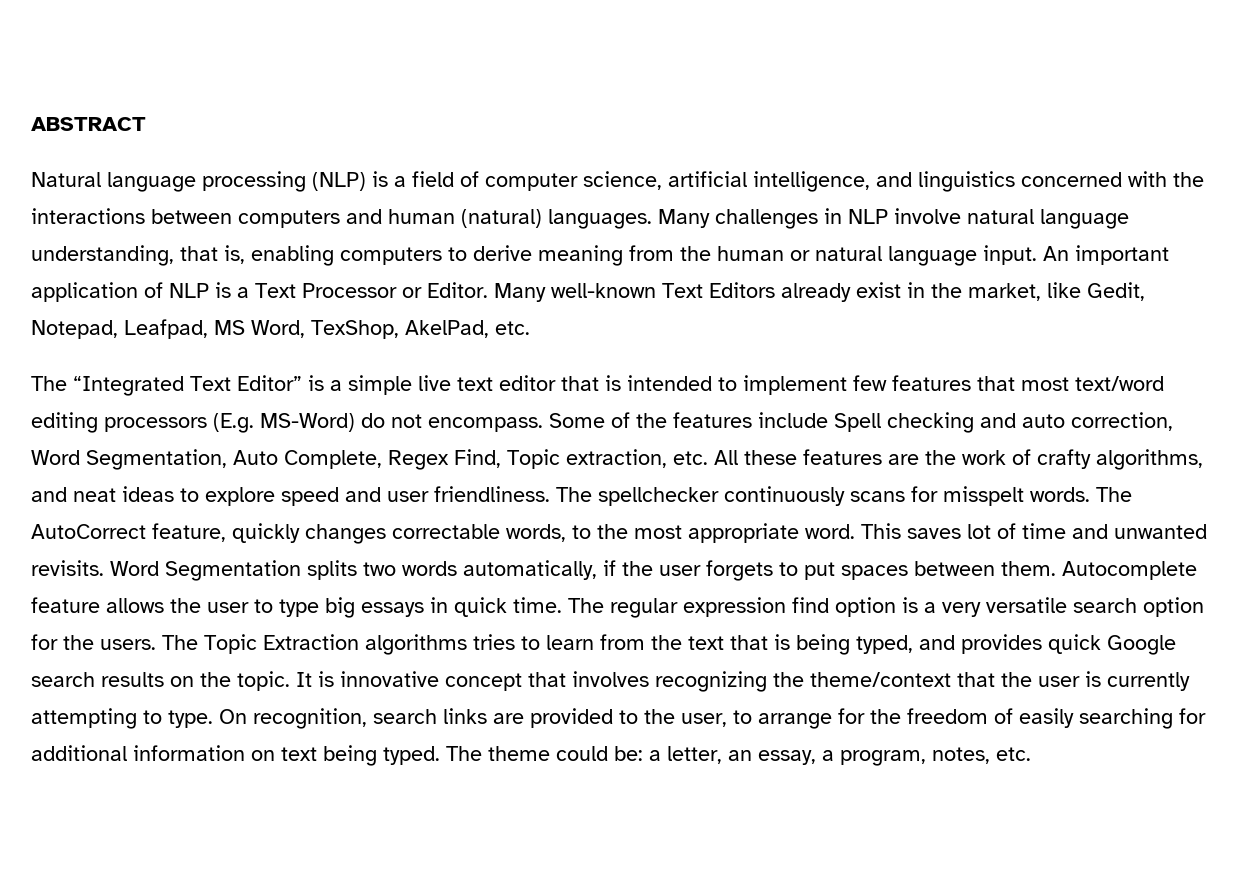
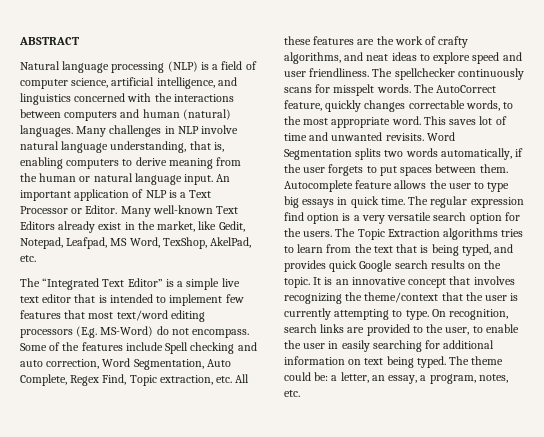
(334, 679) none -> [335,279,349,285] an
[758,708,1013,729] arrange for the freedom of -> [485,324,519,333] [284,340,339,349] enable the user in

